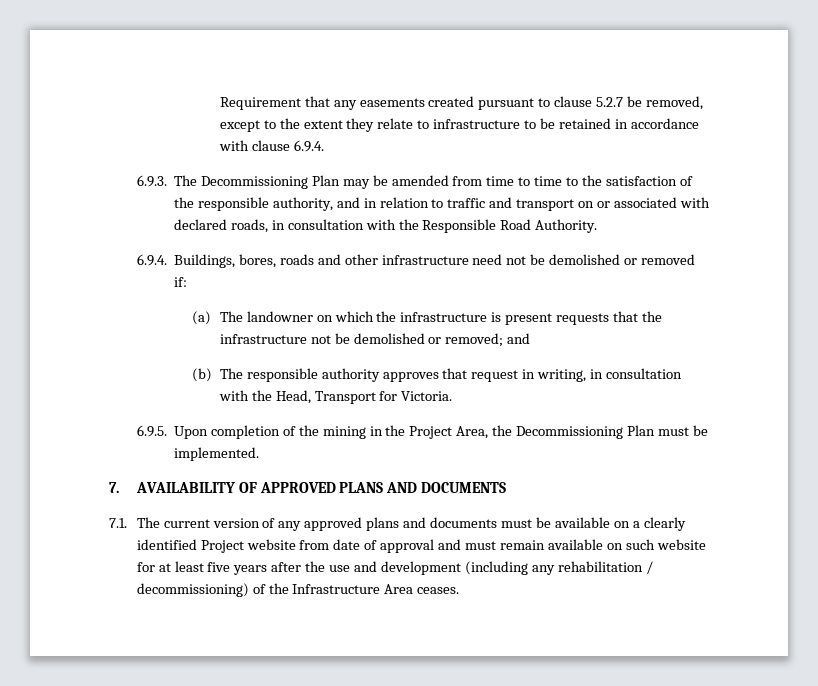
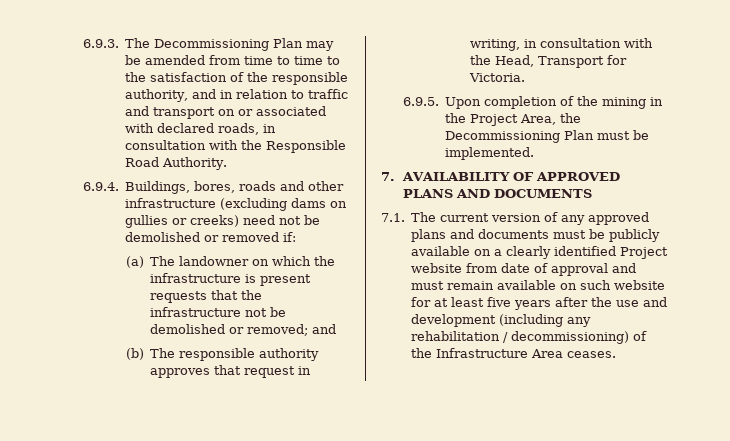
[219,96,703,110] [219,118,699,132] [218,140,324,152] Requirement that any easements created pursuant to clause 5.2.7 be removed, except to the extent they relate to infrastructure to be retained in accordance with clause 6.9.4. // -> (82, 43) none
(469, 260) none -> [219,198,347,211] [124,215,239,228] (excluding dams on gullies or creeks)
(551, 522) none -> [609,229,661,242] publicly

